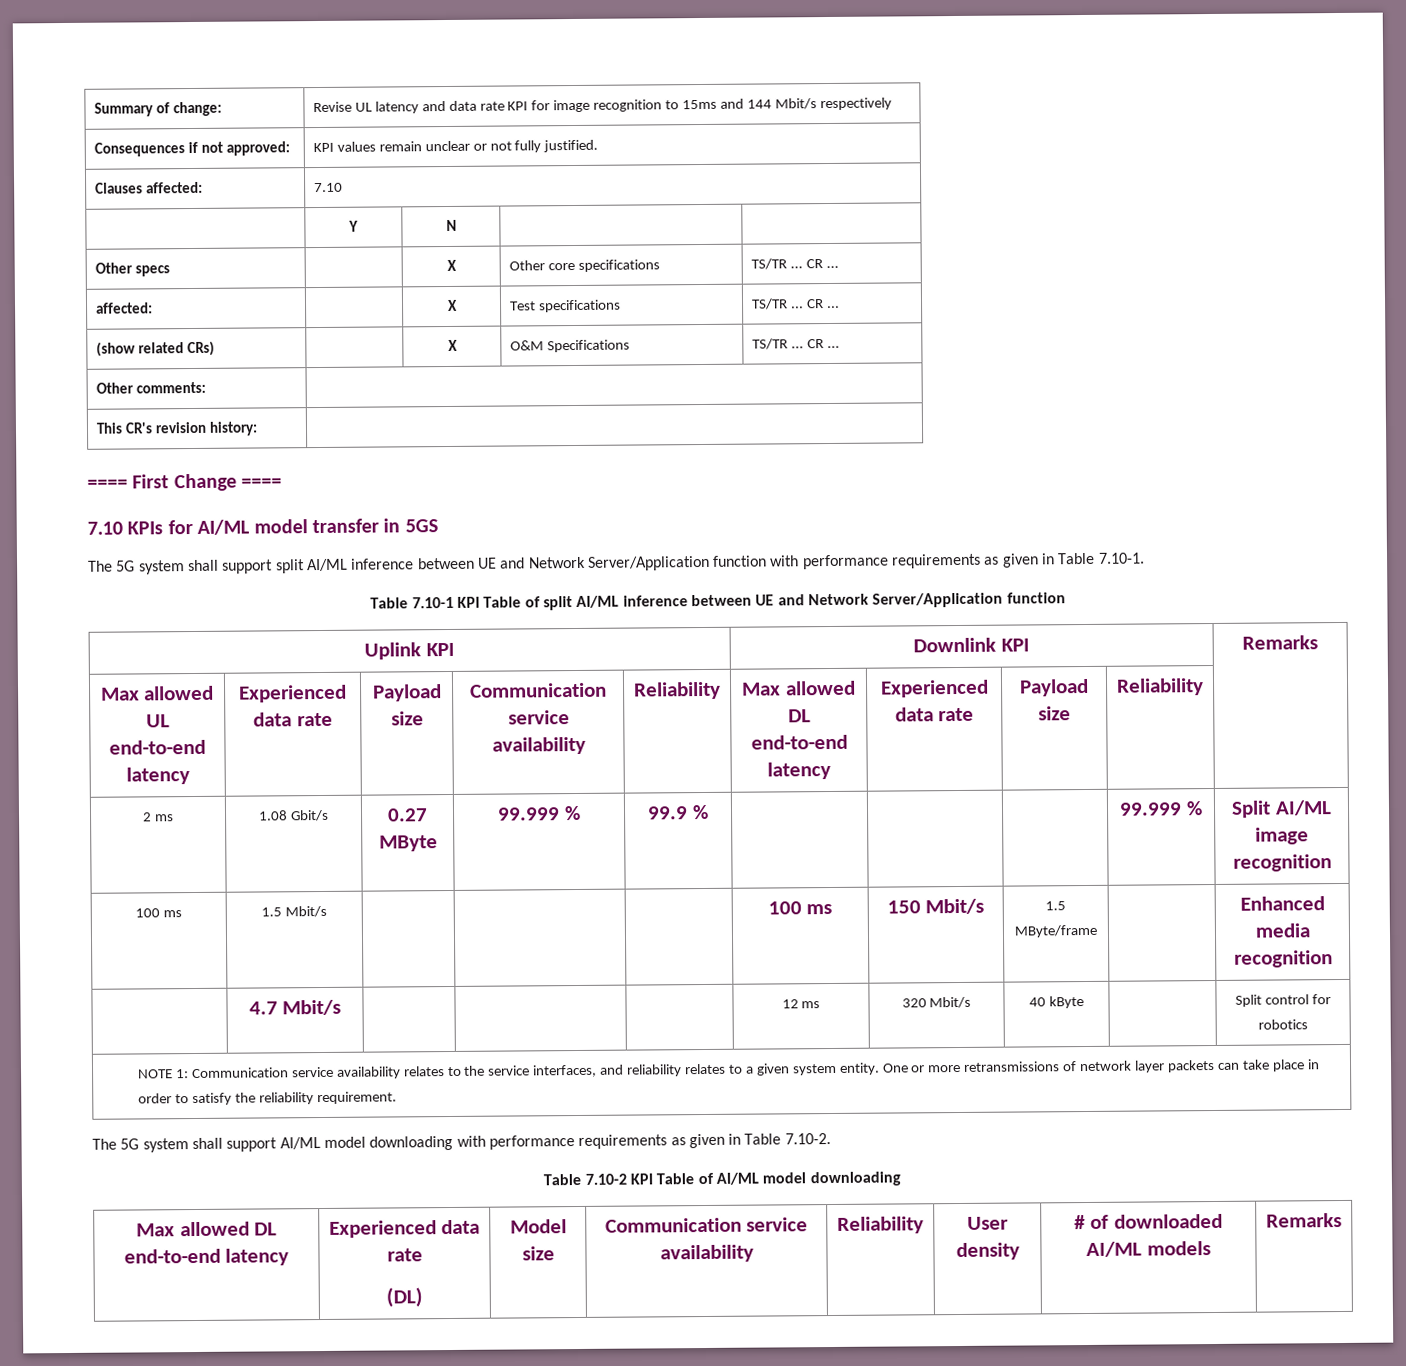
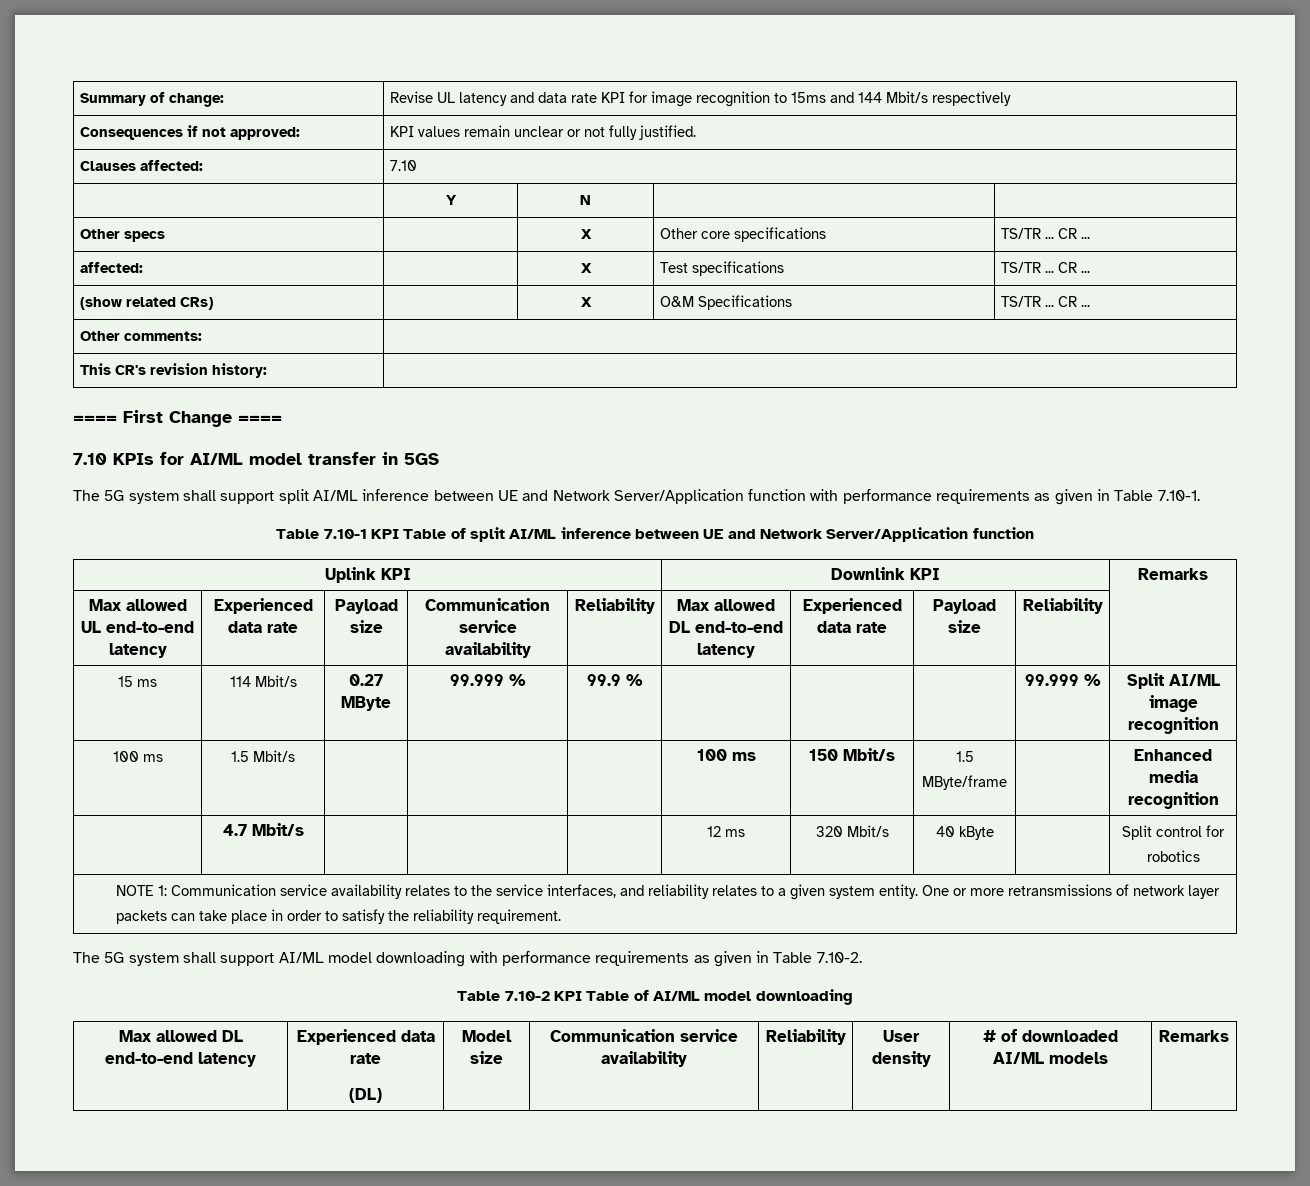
[142,812,174,822] [258,809,329,822] 2 ms | 1.08 Gbit/s -> [118,676,157,687] [229,675,297,687] 15 ms | 114 Mbit/s

